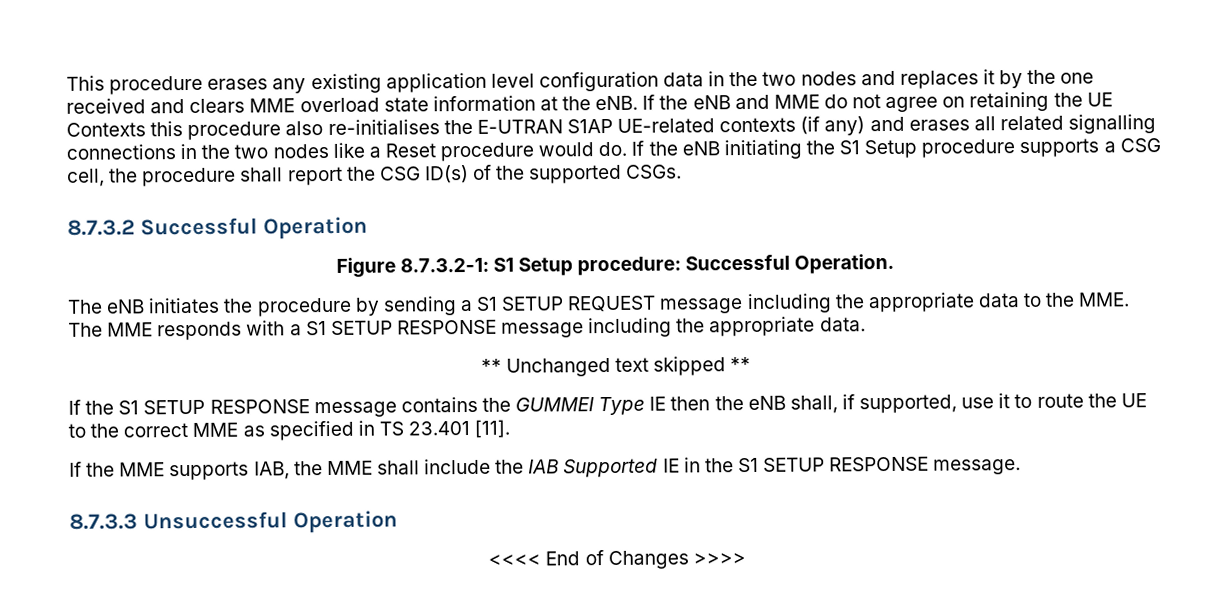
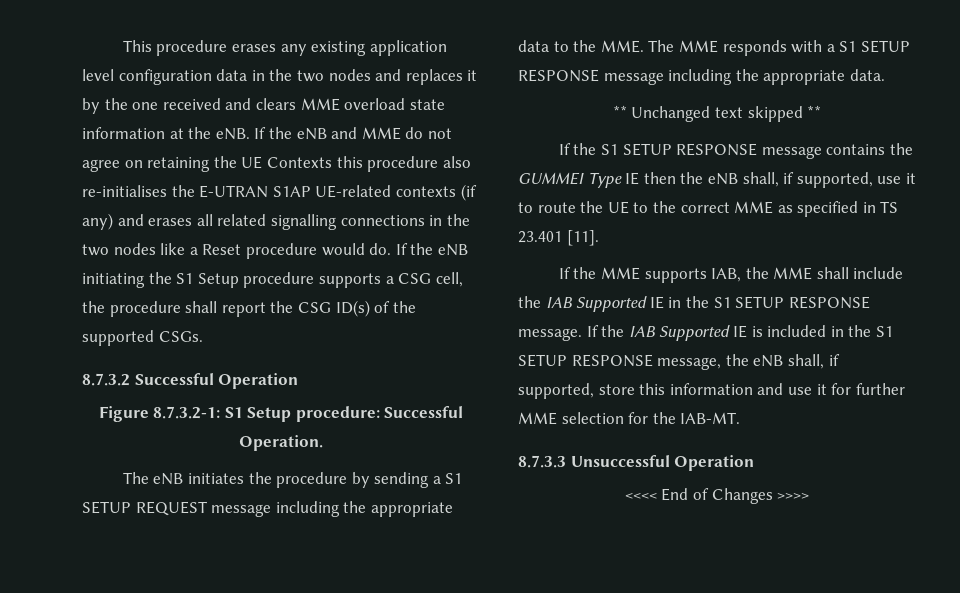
(1022, 467) none -> [586,325,893,341] [518,354,840,370] [518,383,905,399] [518,412,741,425] If the IAB Supported IE is included in the S1 SETUP RESPONSE message, the eNB shall, if supported, store this information and use it for further MME selection for the IAB-MT.

